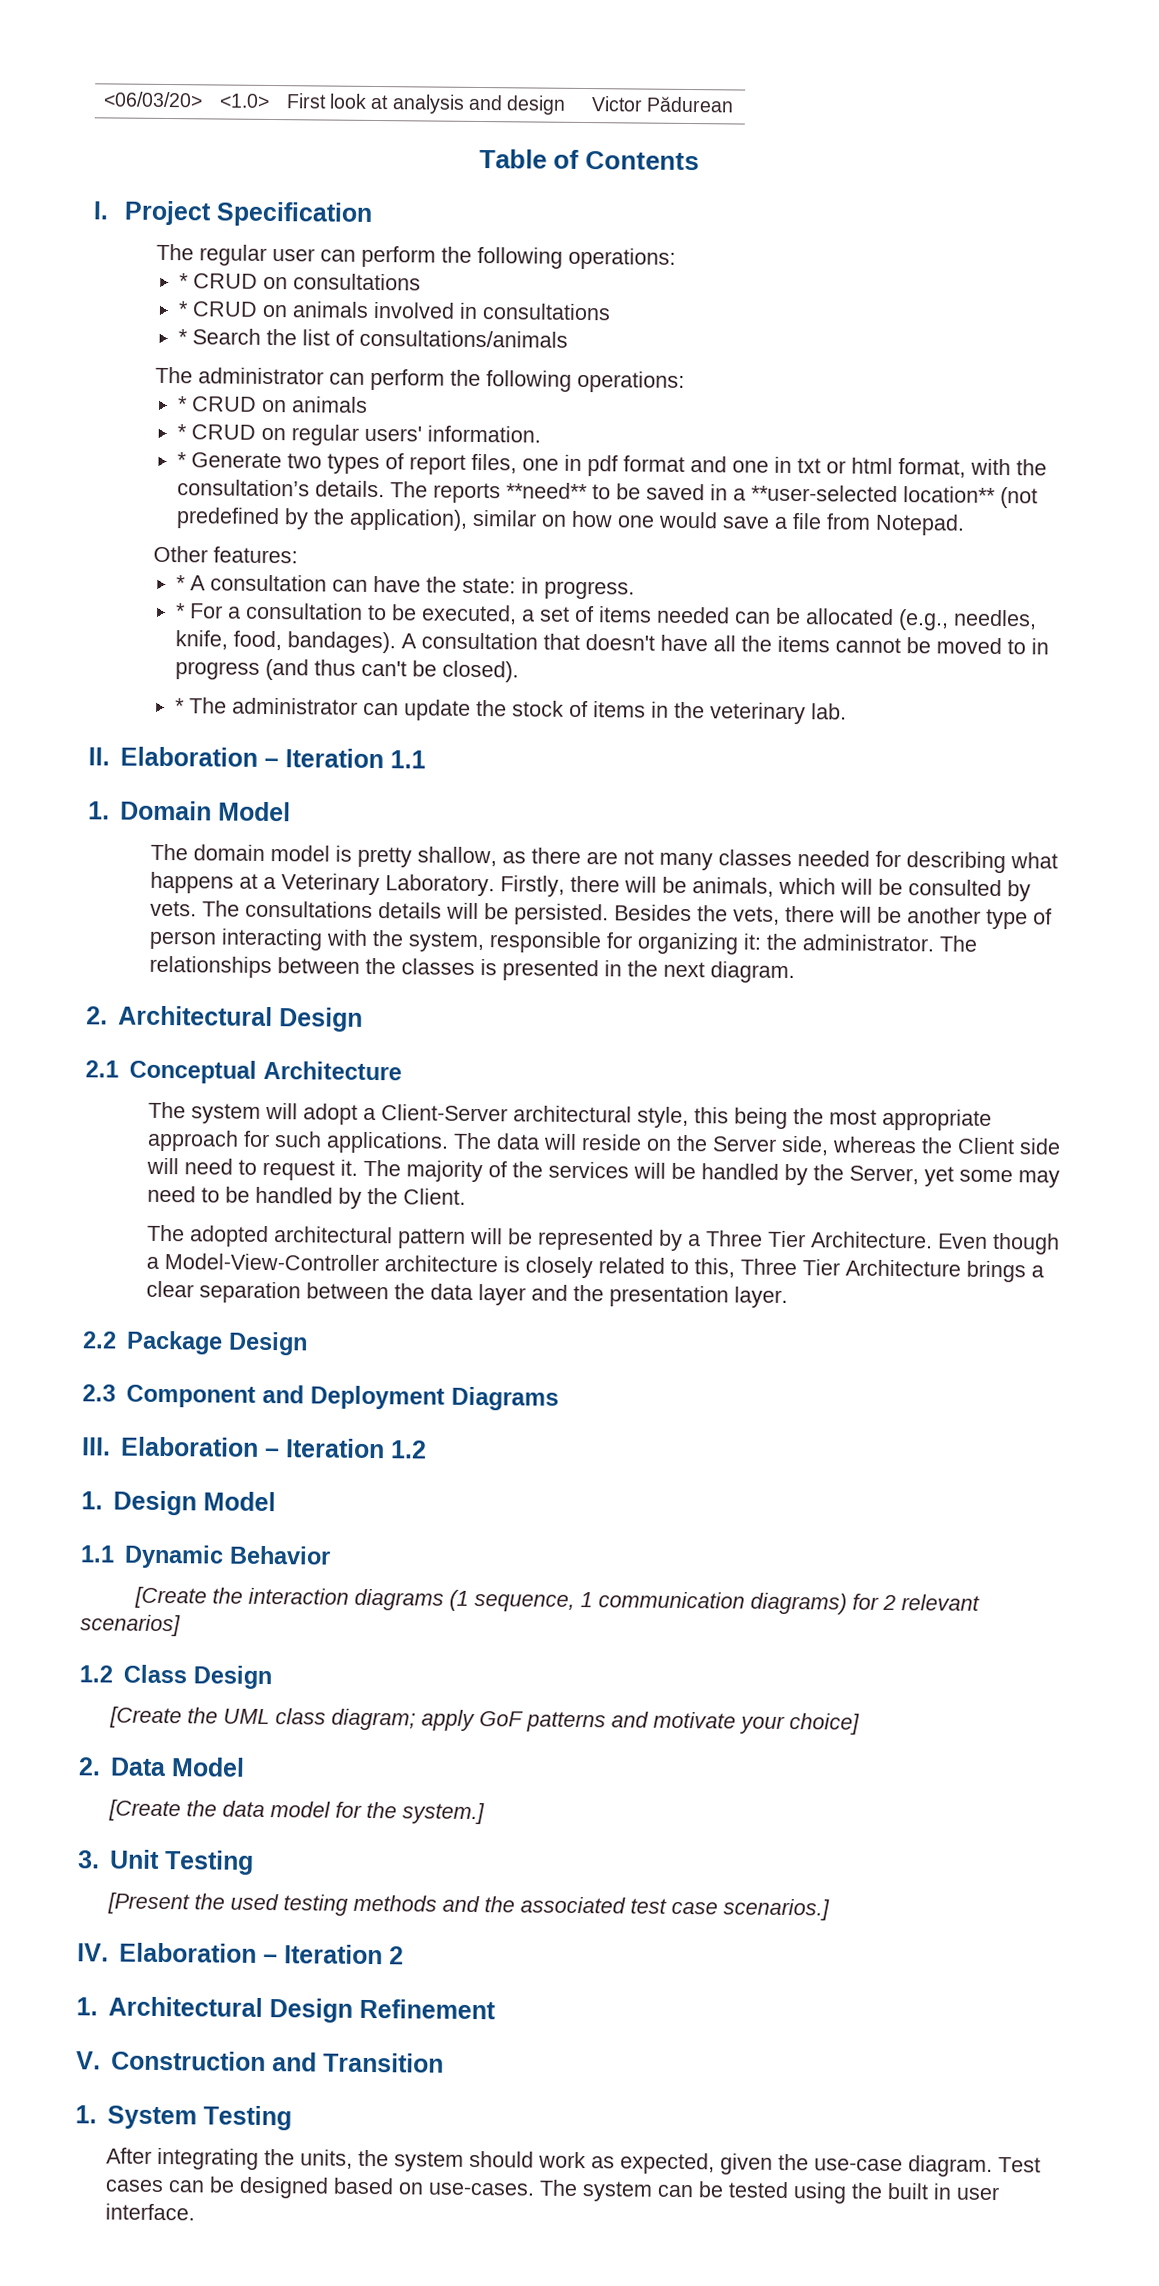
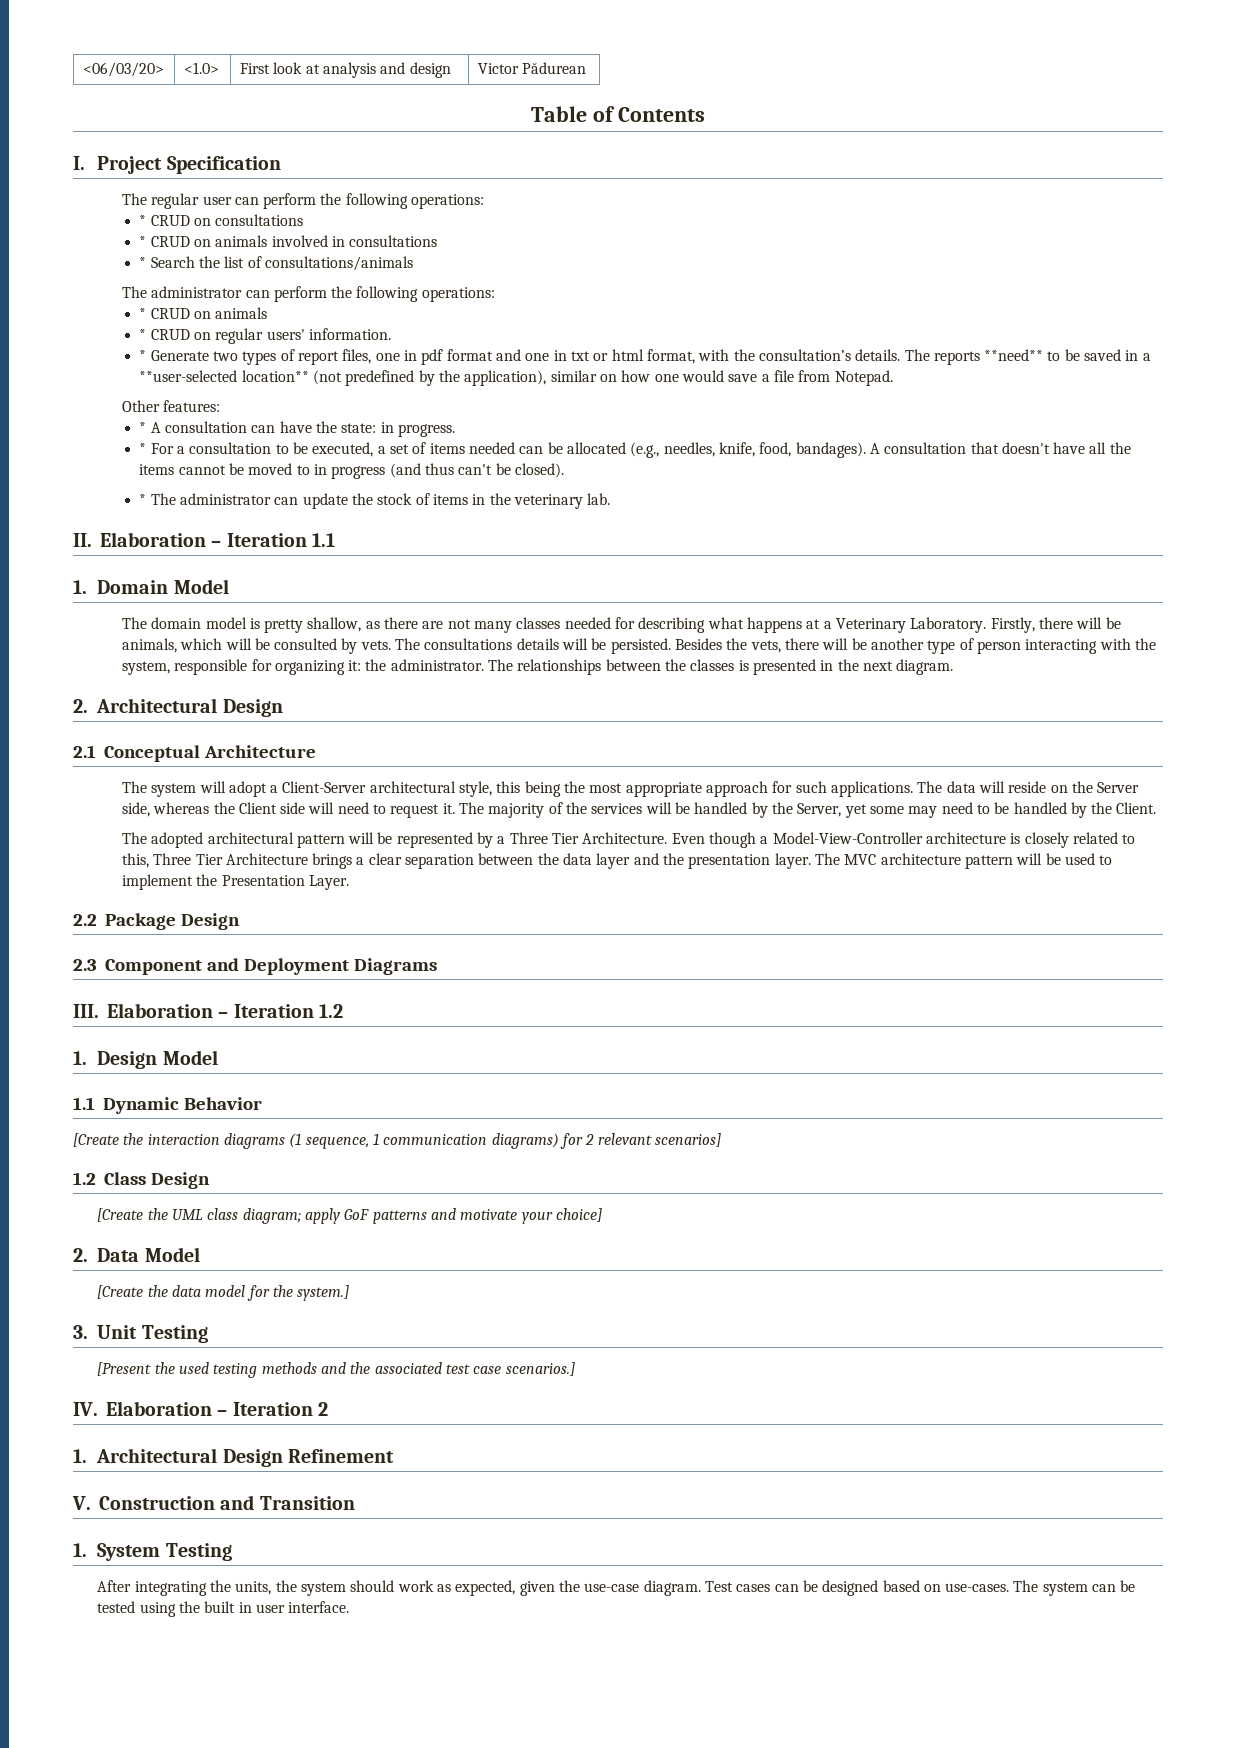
(788, 1297) none -> [814,853,1113,869] [121,874,349,890] The MVC architecture pattern will be used to implement the Presentation Layer.

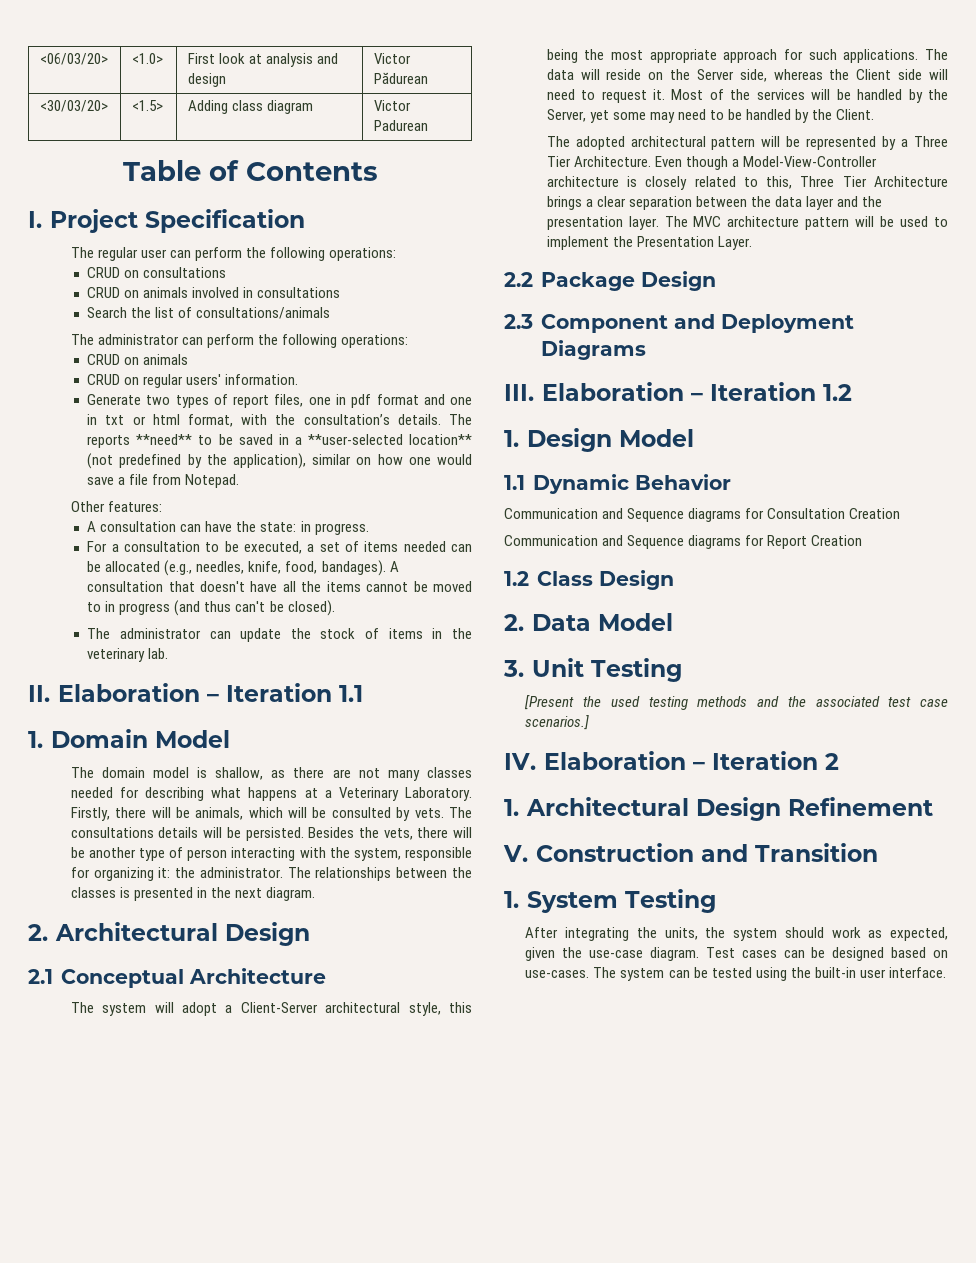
(587, 68) none -> [39,100,108,112] [131,100,163,111] [187,100,314,114] [373,100,411,111] [373,120,428,131] // <30/03/20> | <1.5> | Adding class diagram | Victor Padurean
[139,215,147,226] * -> (397, 254) none
[139,236,147,247] * -> (227, 272) none
[139,257,147,268] * -> (341, 292) none
[139,308,147,319] * -> (409, 341) none
[139,329,147,340] * -> (189, 359) none
[139,350,147,361] * -> (299, 379) none
[139,422,147,433] * -> (162, 506) none
[139,443,147,454] * -> (369, 529) none
[139,494,147,505] * -> (335, 608) none
[264,619,304,633] pretty -> (208, 772) none
[459,802,545,818] The majority -> [671,89,704,100] Most
[73,1133,721,1149] [73,1172,210,1189] [97,1208,602,1224] [73,1247,200,1262] [97,1285,350,1301] [Create the interaction diagrams (1 sequence, 1 communication diagrams) for 2 relevant scenarios] // 1.2 Class Design // [Create the UML class diagram; apply GoF patterns and motivate your choice] // 2. Data Model // [Create the data model for the system.] -> [504,508,901,522] [504,535,863,549] [504,570,674,590] [504,613,673,631] Communication and Sequence diagrams for Consultation Creation // Communication and Sequence diagrams for Report Creation // 1.2 Class Design // 2. Data Model
[204,1601,252,1613] built in -> [814,967,856,978] built-in

